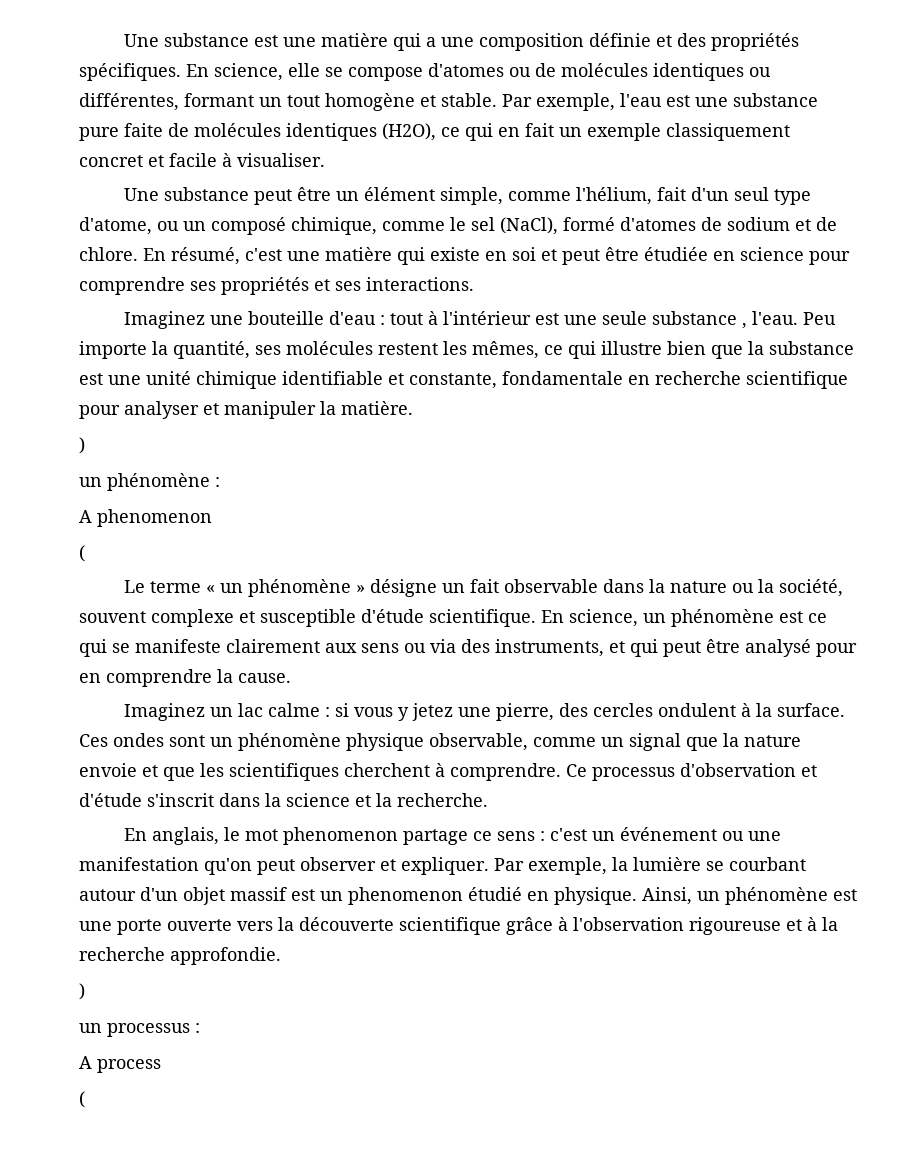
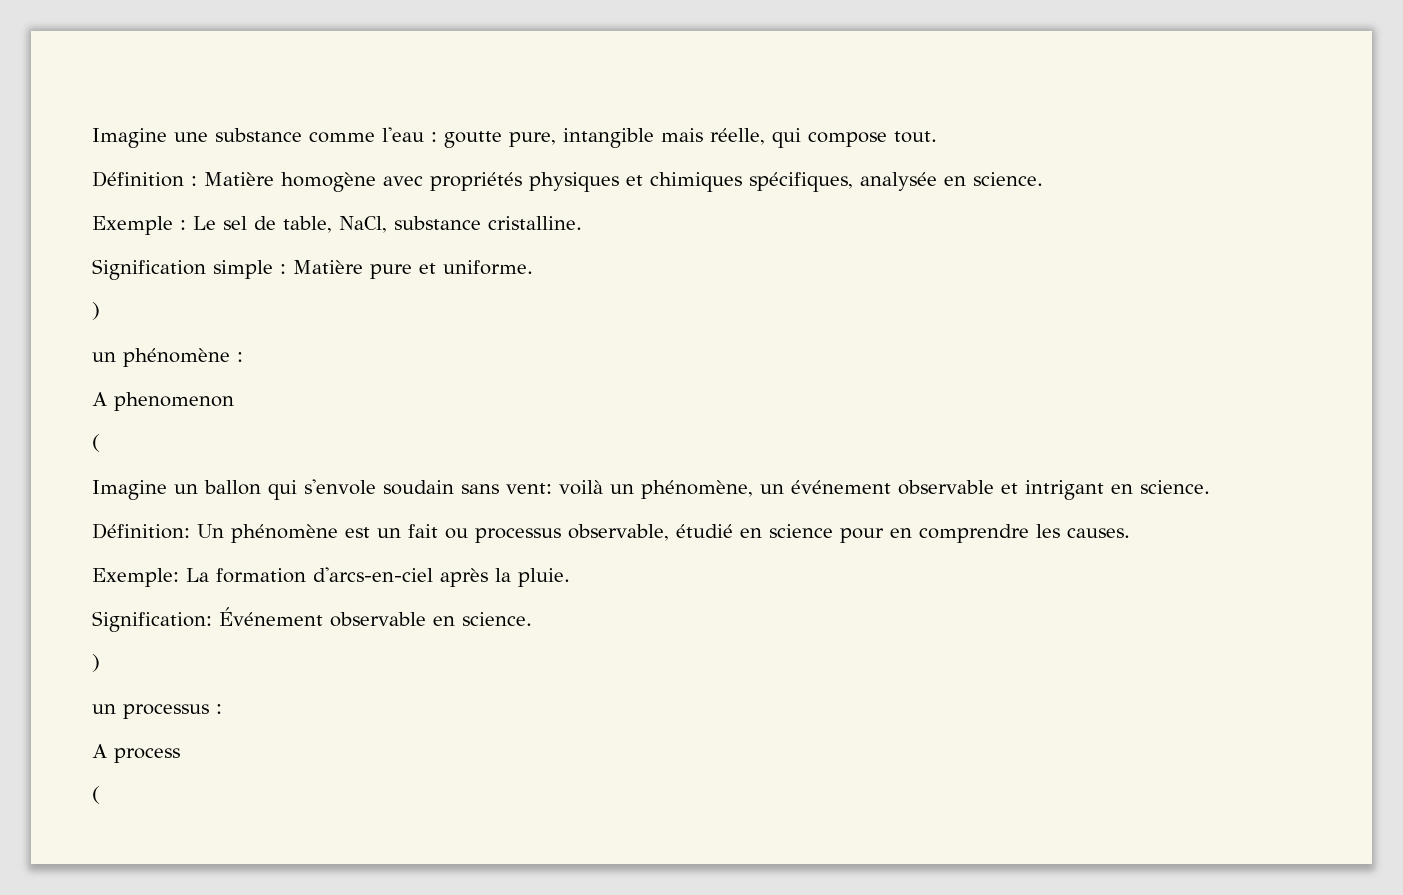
[124,33,800,51] [79,63,771,81] [79,93,818,111] [79,123,790,141] [79,153,325,167] [124,187,812,205] [79,217,837,235] [79,247,850,265] [79,277,474,295] [124,311,837,329] [79,341,854,359] [79,371,848,389] [79,401,413,419] Une substance est une matière qui a une composition définie et des propriétés spécifiques. En science, elle se compose d'atomes ou de molécules identiques ou différentes, formant un tout homogène et stable. Par exemple, l'eau est une substance pure faite de molécules identiques (H2O), ce qui en fait un exemple classiquement concret et facile à visualiser. // Une substance peut être un élément simple, comme l'hélium, fait d'un seul type d'atome, ou un composé chimique, comme le sel (NaCl), formé d'atomes de sodium et de chlore. En résumé, c'est une matière qui existe en soi et peut être étudiée en science pour comprendre ses propriétés et ses interactions. // Imaginez une bouteille d'eau : tout à l'intérieur est une seule substance , l'eau. Peu importe la quantité, ses molécules restent les mêmes, ce qui illustre bien que la substance est une unité chimique identifiable et constante, fondamentale en recherche scientifique pour analyser et manipuler la matière. -> [92,127,937,148] [92,171,1043,192] [92,216,582,235] [92,259,533,280] Imagine une substance comme l'eau : goutte pure, intangible mais réelle, qui compose tout. // Définition : Matière homogène avec propriétés physiques et chimiques spécifiques, analysée en science. // Exemple : Le sel de table, NaCl, substance cristalline. // Signification simple : Matière pure et uniforme.
[124,579,844,597] [79,609,827,627] [79,639,857,657] [79,669,291,687] [124,703,846,721] [79,733,801,751] [79,763,817,781] [79,793,488,807] [124,827,782,845] [79,857,806,875] [79,887,857,905] [79,917,838,935] [79,947,281,965] Le terme « un phénomène » désigne un fait observable dans la nature ou la société, souvent complexe et susceptible d'étude scientifique. En science, un phénomène est ce qui se manifeste clairement aux sens ou via des instruments, et qui peut être analysé pour en comprendre la cause. // Imaginez un lac calme : si vous y jetez une pierre, des cercles ondulent à la surface. Ces ondes sont un phénomène physique observable, comme un signal que la nature envoie et que les scientifiques cherchent à comprendre. Ce processus d'observation et d'étude s'inscrit dans la science et la recherche. // En anglais, le mot phenomenon partage ce sens : c'est un événement ou une manifestation qu'on peut observer et expliquer. Par exemple, la lumière se courbant autour d'un objet massif est un phenomenon étudié en physique. Ainsi, un phénomène est une porte ouverte vers la découverte scientifique grâce à l'observation rigoureuse et à la recherche approfondie. -> [92,479,1210,500] [92,523,1130,543] [92,567,570,587] [92,607,532,632] Imagine un ballon qui s'envole soudain sans vent: voilà un phénomène, un événement observable et intrigant en science. // Définition: Un phénomène est un fait ou processus observable, étudié en science pour en comprendre les causes. // Exemple: La formation d'arcs-en-ciel après la pluie. // Signification: Événement observable en science.

